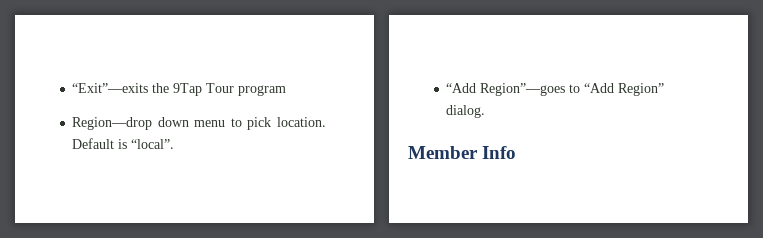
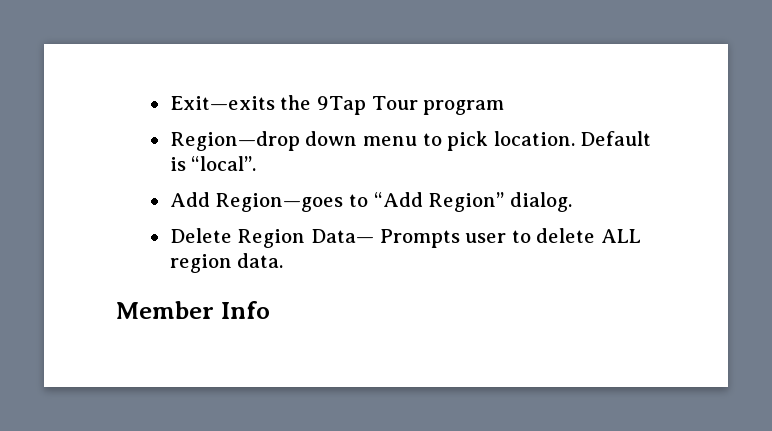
[72,83,149,93] “Exit”—exits -> [169,96,275,110] Exit—exits
[446,83,566,96] “Add Region”—goes -> [169,192,344,212] Add Region—goes
(486, 111) none -> [169,228,641,248] [169,253,284,273] // Delete Region Data— Prompts user to delete ALL region data.

